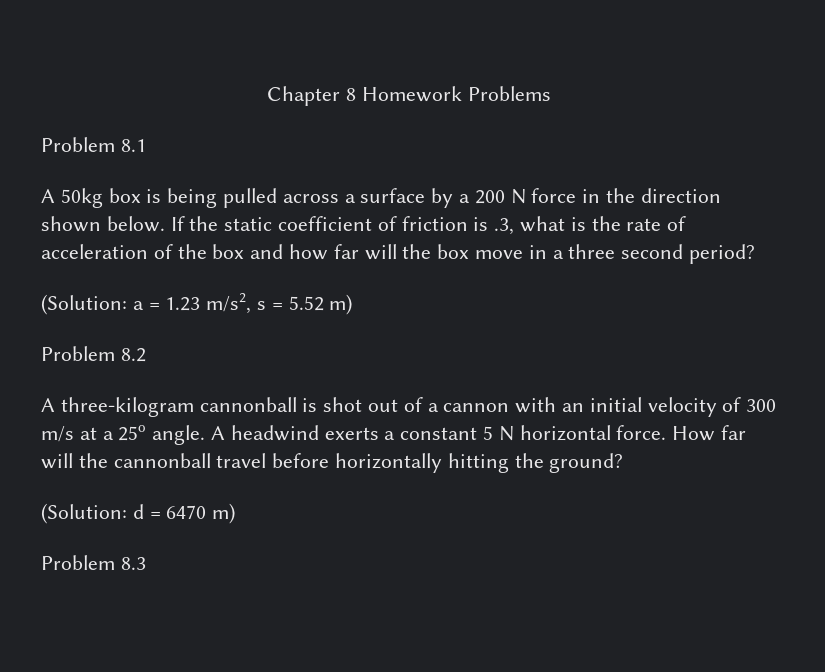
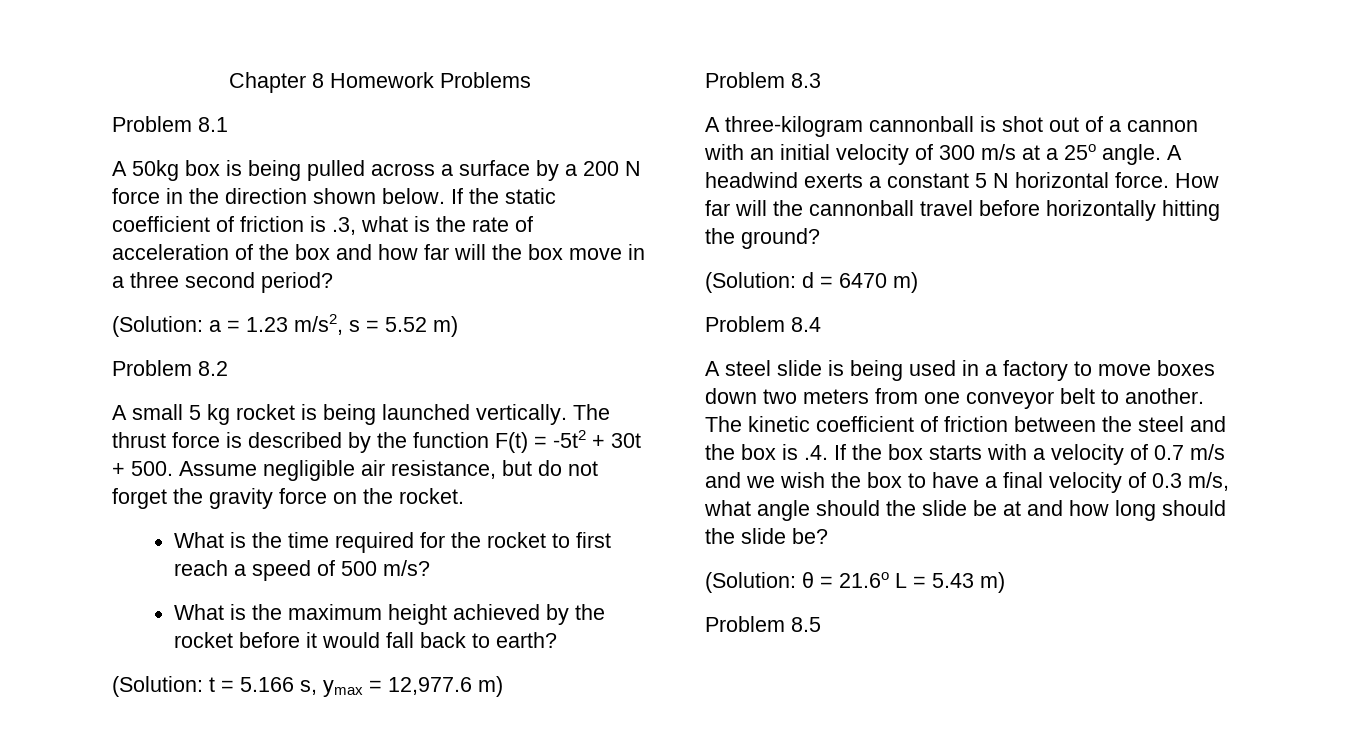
(146, 355) none -> [112,404,610,425] [112,430,641,453] [112,460,598,481] [112,488,464,509] [173,532,611,553] [173,560,430,581] [173,604,605,625] [173,632,557,648] [112,676,503,697] [705,72,821,88] // A small 5 kg rocket is being launched vertically. The thrust force is described by the function F(t) = -5t2 + 30t + 500. Assume negligible air resistance, but do not forget the gravity force on the rocket. // What is the time required for the rocket to first reach a speed of 500 m/s? // What is the maximum height achieved by the rocket before it would fall back to earth? // (Solution: t = 5.166 s, ymax = 12,977.6 m) // Problem 8.3
[120,557,146,570] 8.3 -> [791,317,821,332] [705,360,1215,381] [705,388,1204,409] [705,416,1226,432] [705,444,1225,465] [705,472,1229,493] [704,500,1226,521] [705,528,828,544] [705,572,1005,593] [705,616,821,632] 8.4 // A steel slide is being used in a factory to move boxes down two meters from one conveyor belt to another. The kinetic coefficient of friction between the steel and the box is .4. If the box starts with a velocity of 0.7 m/s and we wish the box to have a final velocity of 0.3 m/s, what angle should the slide be at and how long should the slide be? // (Solution: θ = 21.6o L = 5.43 m) // Problem 8.5

